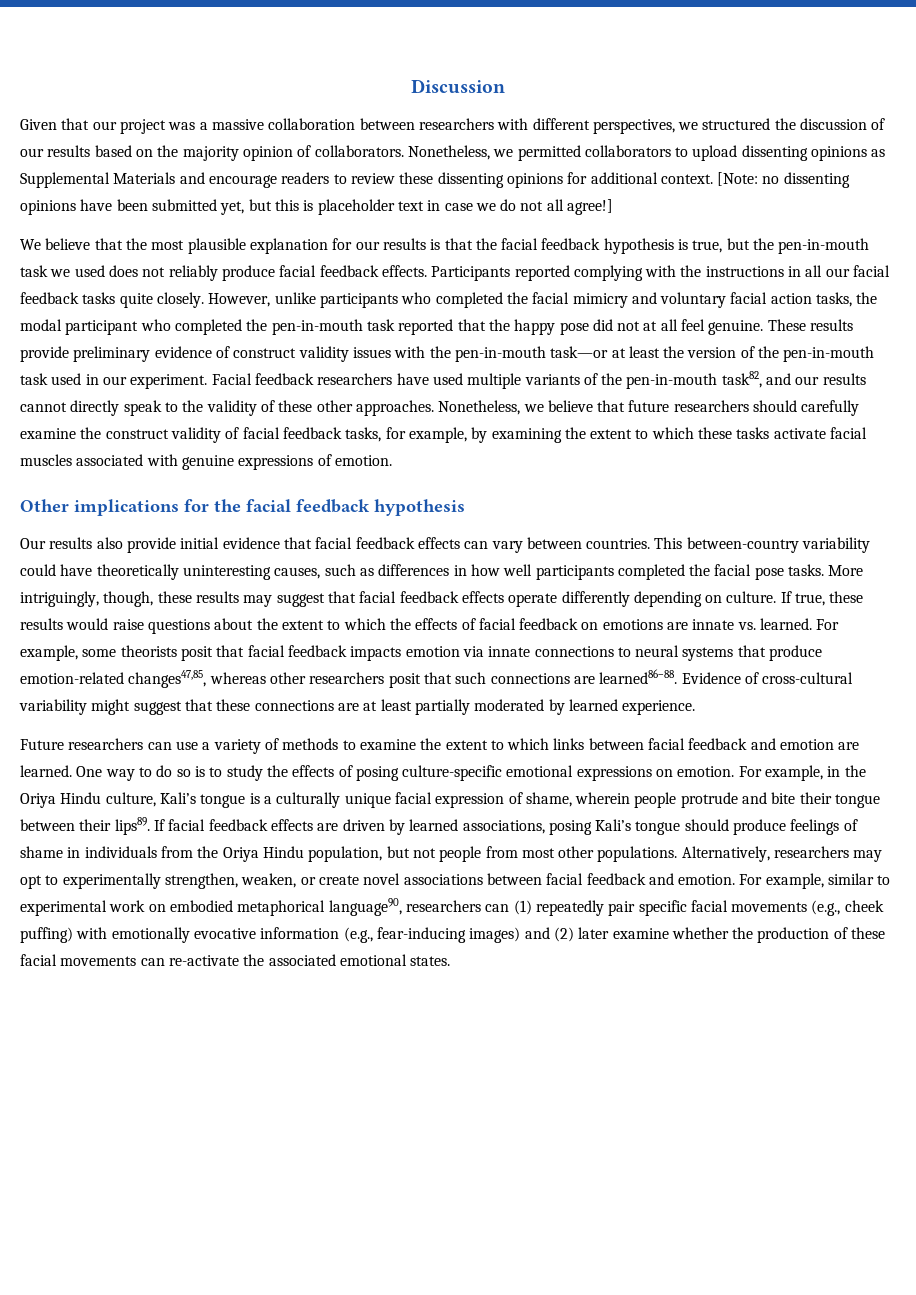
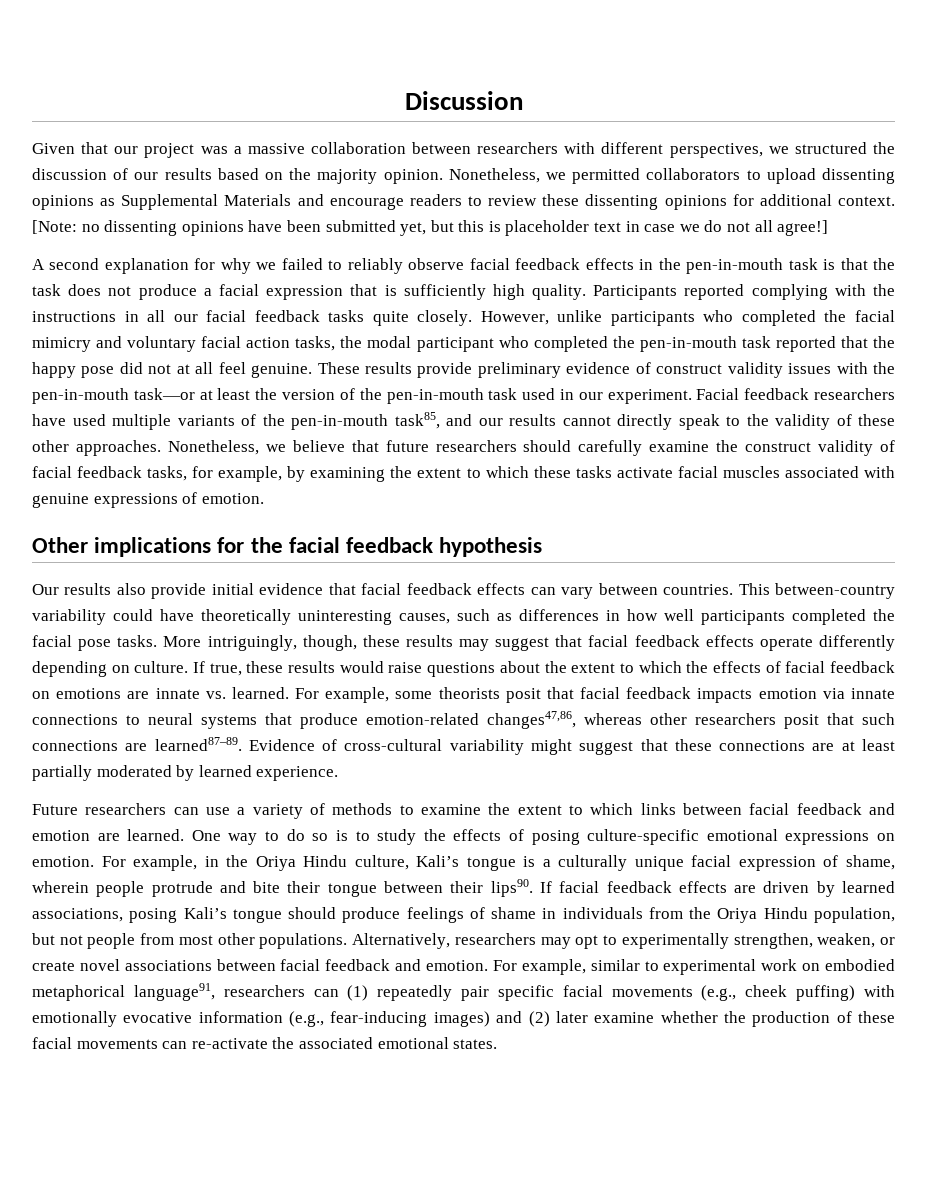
[242,145,404,161] opinion of collaborators. -> [383,169,443,184] opinion.
[20,238,870,254] [20,265,427,281] We believe that the most plausible explanation for our results is that the facial feedback hypothesis is true, but the pen-in-mouth task we used does not reliably produce facial feedback effects. -> [32,258,896,274] [32,284,587,300] A second explanation for why we failed to reliably observe facial feedback effects in the pen-in-mouth task is that the task does not produce a facial expression that is sufficiently high quality.
[721,371,762,388] task82, -> [394,412,440,429] task85,
[128,670,207,688] changes47,85, -> [487,711,576,729] changes47,86,
[599,669,678,684] learned86–88. -> [154,737,242,751] learned87–89.
[114,817,150,835] lips89. -> [490,879,533,897] lips90.
[328,898,402,916] language90, -> [133,983,215,1001] language91,

